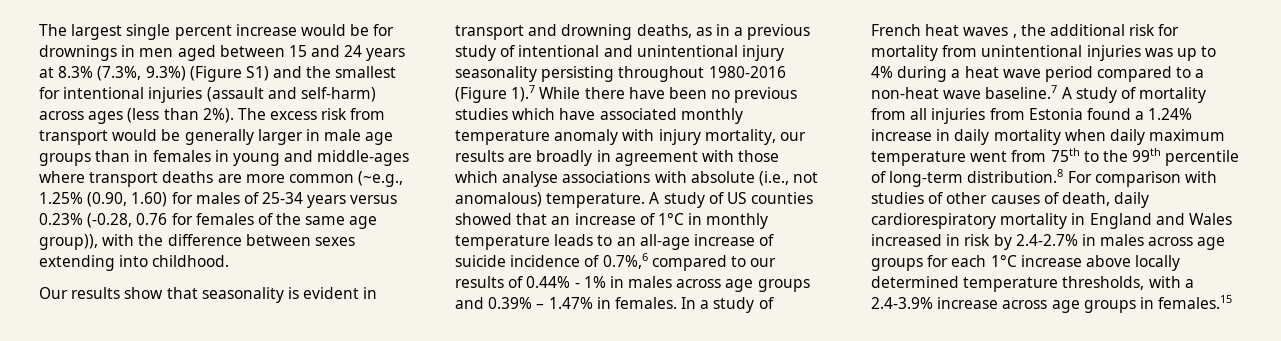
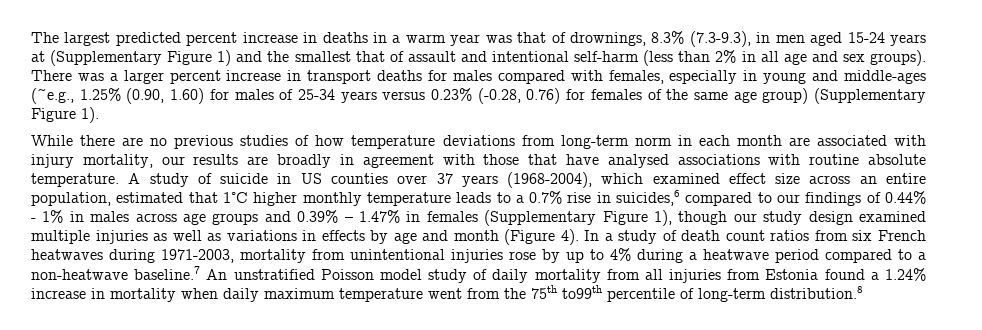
[126,24,395,40] [39,45,406,61] [39,66,397,82] [39,87,376,103] [39,108,386,124] [39,129,394,145] [39,150,410,166] [39,171,354,187] single percent increase would be for drownings in men aged between 15 and 24 years at 8.3% (7.3%, 9.3%) (Figure S1) and the smallest for intentional injuries (assault and self-harm) across ages (less than 2%). The excess risk from transport would be generally larger in male age groups than in females in young and middle-ages where transport deaths are more common -> [115,31,927,47] [31,50,926,66] [31,70,927,84] predicted percent increase in deaths in a warm year was that of drownings, 8.3% (7.3-9.3), in men aged 15-24 years at (Supplementary Figure 1) and the smallest that of assault and intentional self-harm (less than 2% in all age and sex groups). There was a larger percent increase in transport deaths for males compared with females, especially in young and middle-ages
[136,213,168,225] 0.76 -> [526,88,561,104] 0.76)
[39,234,355,250] [39,255,230,271] [39,287,378,303] [455,24,811,40] [455,45,784,61] [455,66,786,82] [455,85,798,103] [455,108,743,124] [455,129,619,145] group)), with the difference between sexes extending into childhood. // Our results show that seasonality is evident in transport and drowning deaths, as in a previous study of intentional and unintentional injury seasonality persisting throughout 1980-2016 (Figure 1).7 While there have been no previous studies which have associated monthly temperature anomaly -> [762,88,927,104] [31,107,99,123] [31,135,887,149] group) (Supplementary Figure 1). // While there are no previous studies of how temperature deviations from long-term norm in each month are associated
[455,171,819,187] [455,192,814,208] [455,213,769,229] [455,234,775,250] [455,253,648,269] which analyse associations with absolute (i.e., not anomalous) temperature. A study of US counties showed that an increase of 1°C in monthly temperature leads to an all-age increase of suicide incidence of 0.7%,6 -> [528,154,926,168] [31,172,927,188] [31,190,681,206] that have analysed associations with routine absolute temperature. A study of suicide in US counties over 37 years (1968-2004), which examined effect size across an entire population, estimated that 1°C higher monthly temperature leads to a 0.7% rise in suicides,6
[455,276,504,288] results -> [805,192,862,206] findings
[614,297,774,313] [871,24,1180,38] females. In a study of French heat waves , the additional risk for -> [426,210,926,226] [31,229,926,245] [31,249,234,263] females (Supplementary Figure 1), though our study design examined multiple injuries as well as variations in effects by age and month (Figure 4). In a study of death count ratios from six French heatwaves during 1971-2003,
[1144,48,1173,57] was -> [509,249,560,263] rose by
[964,66,1041,78] heat wave -> [703,249,769,260] heatwave
[871,85,1136,103] non-heat wave baseline.7 A study of -> [31,266,529,283] non-heatwave baseline.7 An unstratified Poisson model study of daily
[954,129,990,145] daily -> (105, 293) none
[1050,148,1240,166] [871,169,1217,187] [871,192,1150,208] [871,213,1232,229] [871,234,1226,250] [871,255,1181,271] [871,276,1194,292] [871,295,1233,313] 75th to the 99th percentile of long-term distribution.8 For comparison with studies of other causes of death, daily cardiorespiratory mortality in England and Wales increased in risk by 2.4-2.7% in males across age groups for each 1°C increase above locally determined temperature thresholds, with a 2.4-3.9% increase across age groups in females.15 -> [504,285,863,302] the 75th to99th percentile of long-term distribution.8

